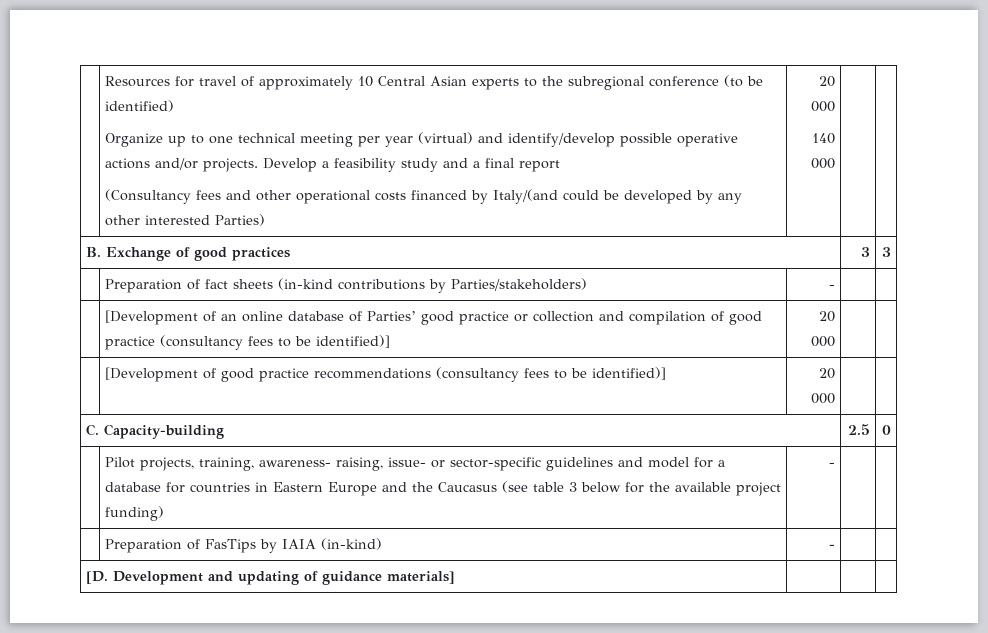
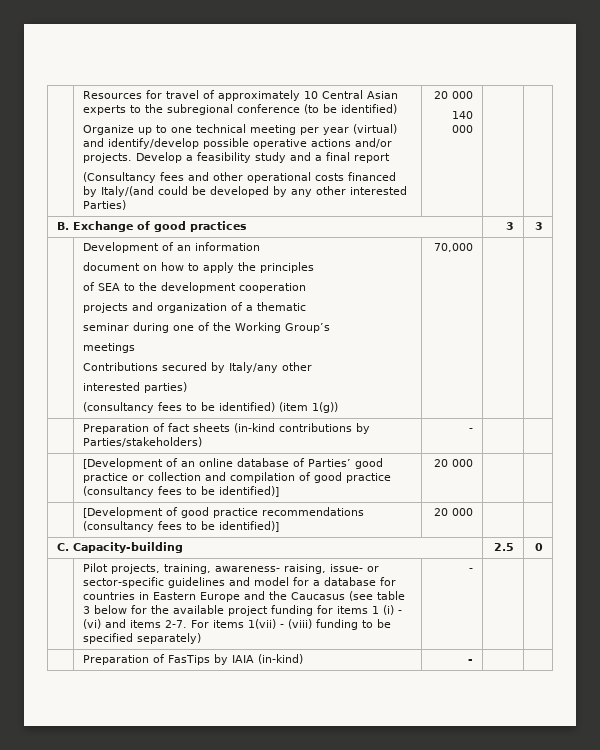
(892, 252) none -> [82,242,260,253] [82,262,314,273] [82,282,306,293] [82,302,306,313] [82,322,330,333] [82,343,135,353] [82,362,312,373] [82,382,187,393] [82,402,338,413] [434,243,474,252] // | Development of an information // document on how to apply the principles // of SEA to the development cooperation // projects and organization of a thematic // seminar during one of the Working Group’s // meetings // Contributions secured by Italy/any other // interested parties) // (consultancy fees to be identified) (item 1(g)) | 70,000 | |
[104,506,164,521] funding) -> [270,605,402,616] [82,619,391,630] [82,633,201,644] funding for items 1 (i) - (vi) and items 2-7. For items 1(vii) - (viii) funding to be specified separately)
[85,571,455,585] // [D. Development and updating of guidance materials] | | | -> (474, 661) none

